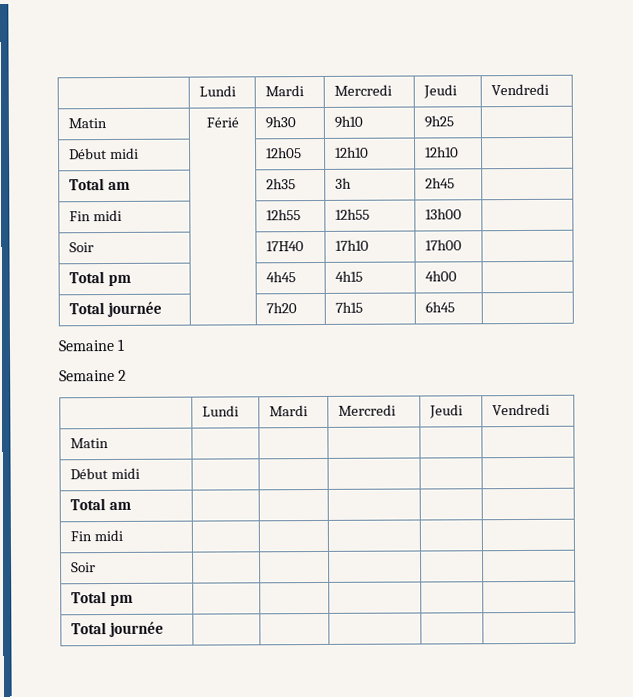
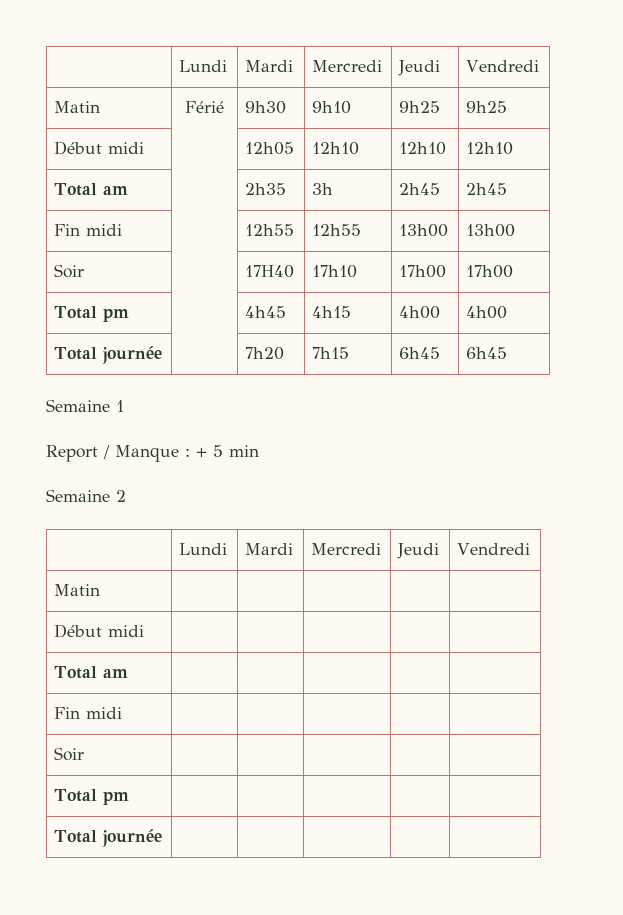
(455, 121) none -> [466,101,508,113] 9h25
(460, 152) none -> [466,142,514,155] 12h10
(456, 183) none -> [466,183,508,195] 2h45
(463, 214) none -> [466,224,516,237] 13h00
(463, 245) none -> [466,265,514,278] 17h00
(458, 276) none -> [466,306,508,319] 4h00
(456, 307) none -> [466,347,508,359] 6h45
(126, 344) none -> [46,445,259,462] // Report / Manque : + 5 min

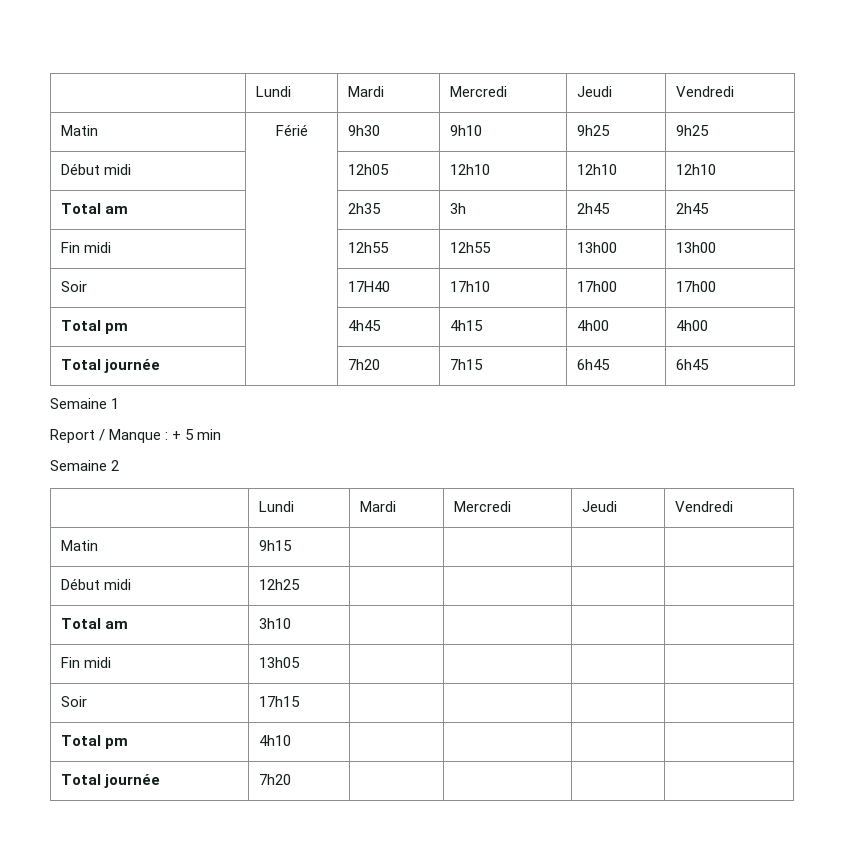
[54,624,145,638] [54,666,129,679] [54,707,123,719] [54,747,85,761] [54,789,130,805] [54,829,163,847] | | | | // Début midi | | | | | // Total am | | | | | // Fin midi | | | | | // Soir | | | | | // Total pm | | | | | // Total journée | -> [258,540,292,551] [60,578,131,590] [258,579,300,590] [60,618,128,629] [258,618,291,629] [60,657,111,668] [258,657,300,668] [60,696,87,707] [258,696,300,707] [60,735,128,749] [258,735,291,746] [60,774,160,788] [258,774,291,785] 9h15 | | | | // Début midi | 12h25 | | | | // Total am | 3h10 | | | | // Fin midi | 13h05 | | | | // Soir | 17h15 | | | | // Total pm | 4h10 | | | | // Total journée | 7h20

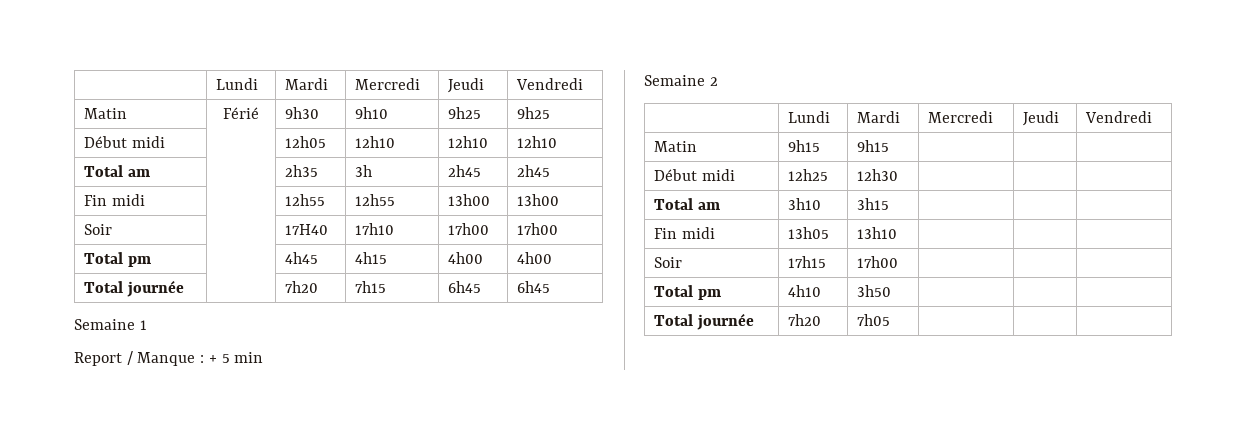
(292, 545) none -> [857,140,890,152] 9h15
(300, 584) none -> [857,169,899,181] 12h30
(291, 623) none -> [857,198,890,210] 3h15
(300, 662) none -> [857,227,898,239] 13h10
(300, 701) none -> [857,256,899,268] 17h00
(291, 740) none -> [857,285,892,297] 3h50
(291, 779) none -> [857,314,891,326] 7h05

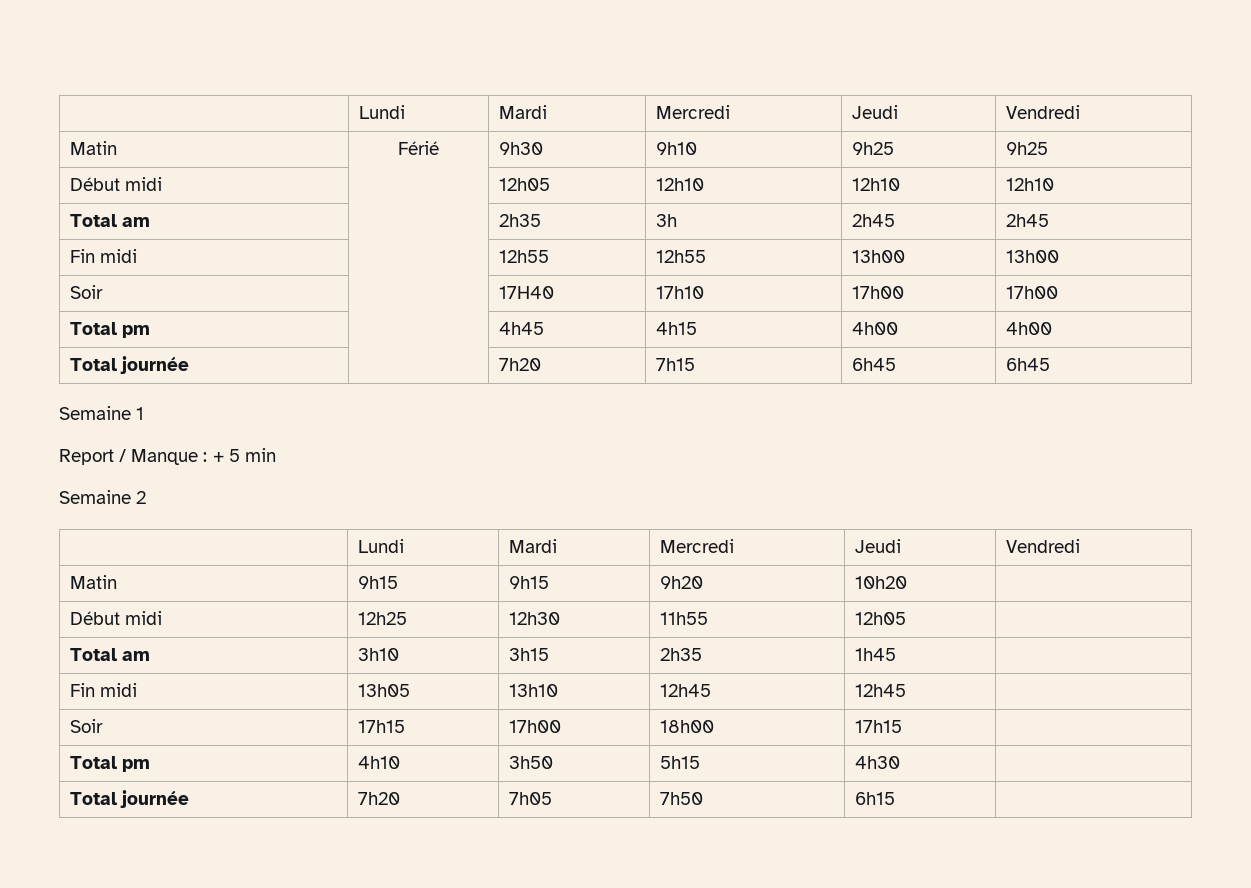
(890, 146) | -> [660,576,704,589] [855,576,908,589] 9h20 | 10h20
(899, 175) | -> [660,612,709,625] [855,612,907,625] 11h55 | 12h05
(890, 204) | -> [660,648,703,661] [855,648,897,661] 2h35 | 1h45
(898, 233) | -> [660,684,712,697] [855,684,907,697] 12h45 | 12h45
(899, 262) | -> [660,720,715,733] [855,720,903,733] 18h00 | 17h15
(892, 291) | -> [660,756,701,769] [855,756,901,769] 5h15 | 4h30
(891, 320) | -> [660,792,704,805] [855,792,896,805] 7h50 | 6h15

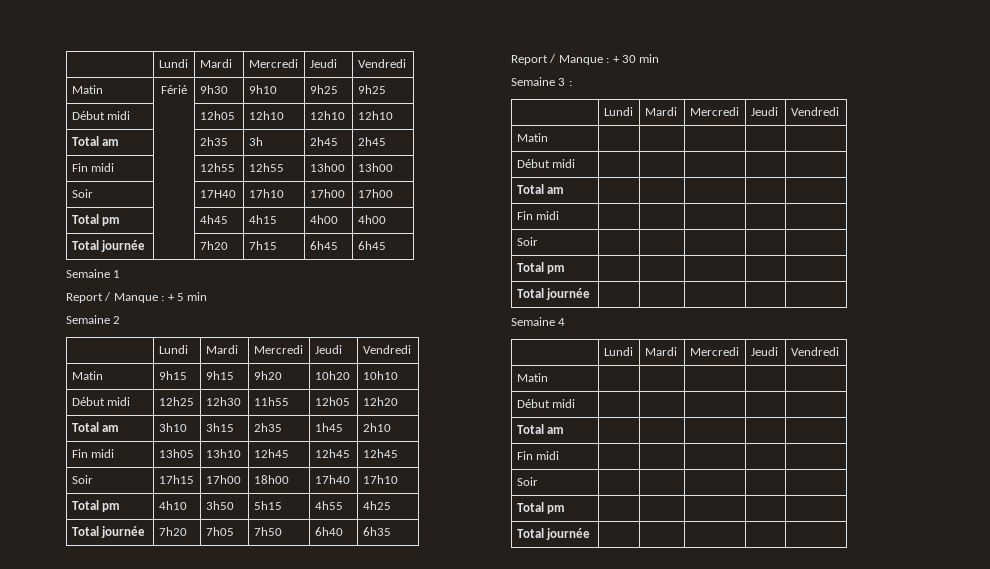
(908, 582) none -> [362,371,398,380] 10h10
(907, 618) none -> [362,397,398,406] 12h20
(897, 654) none -> [362,423,391,432] 2h10
(907, 690) none -> [362,449,398,458] 12h45
[855,720,903,733] 17h15 | -> [314,475,350,484] [362,475,398,484] 17h40 | 17h10
[855,756,901,769] 4h30 | -> [314,501,343,510] [362,501,391,510] 4h55 | 4h25
[855,792,896,805] 6h15 -> [314,527,343,536] [362,527,391,536] [511,54,660,65] [511,77,572,86] [603,107,633,116] [644,107,677,116] [689,107,739,116] [750,107,778,116] [790,107,839,116] [516,133,548,142] [516,159,576,168] [516,184,565,194] [516,211,560,220] [516,237,538,246] [516,262,566,274] [516,288,591,300] [511,317,566,326] [603,347,633,356] [644,347,677,356] [689,347,739,356] [750,347,778,356] [790,347,839,356] [516,373,548,382] [516,399,576,408] [516,424,565,434] [516,451,560,460] [516,477,538,486] [516,502,566,514] [516,528,591,540] 6h40 | 6h35 // Report / Manque : + 30 min // Semaine 3 : // | Lundi | Mardi | Mercredi | Jeudi | Vendredi // Matin | | | | | // Début midi | | | | | // Total am | | | | | // Fin midi | | | | | // Soir | | | | | // Total pm | | | | | // Total journée | | | | | // Semaine 4 // | Lundi | Mardi | Mercredi | Jeudi | Vendredi // Matin | | | | | // Début midi | | | | | // Total am | | | | | // Fin midi | | | | | // Soir | | | | | // Total pm | | | | | // Total journée | | | |

